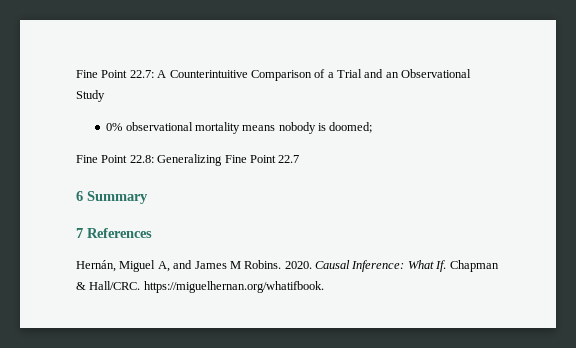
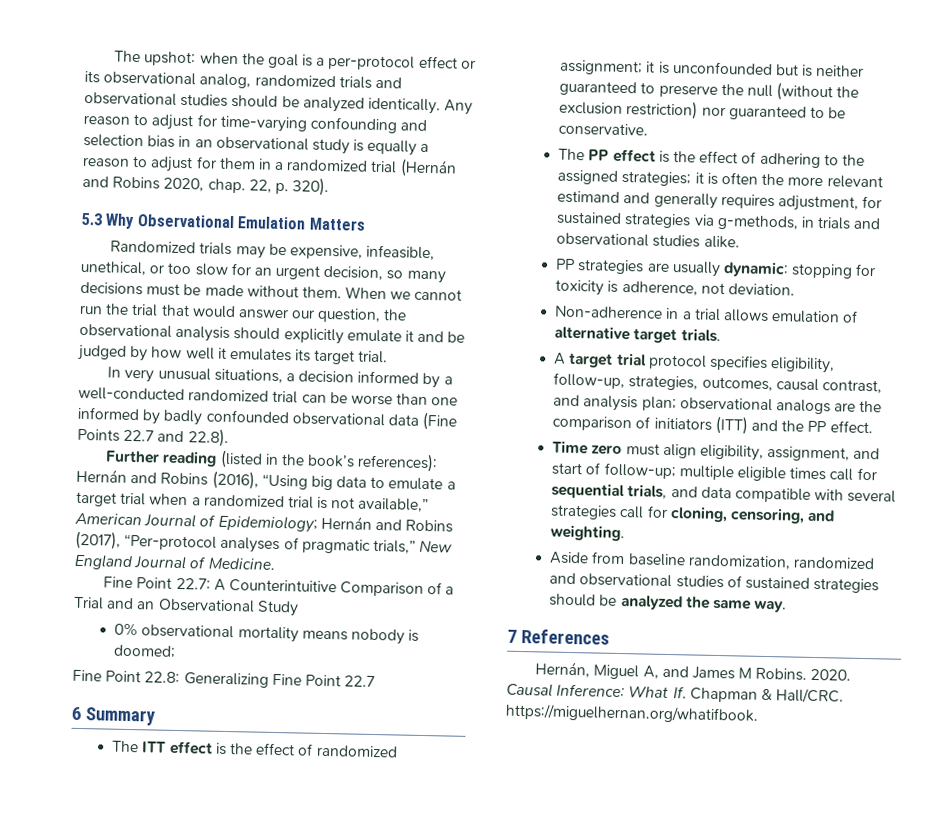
(76, 74) none -> [114,50,476,71] [84,70,402,89] [84,91,474,115] [83,113,428,134] [83,133,430,156] [82,155,457,178] [82,175,330,196] [81,212,365,231] [110,240,436,261] [80,260,446,284] [80,281,463,301] [79,303,408,324] [79,323,466,345] [78,344,389,365] [107,366,453,389] [78,386,459,406] [77,406,459,431] [77,428,229,447] [105,449,439,473] [76,468,456,491] [76,491,430,513] [74,512,454,533] [75,530,454,554] [74,553,275,571] The upshot: when the goal is a per-protocol effect or its observational analog, randomized trials and observational studies should be analyzed identically. Any reason to adjust for time-varying confounding and selection bias in an observational study is equally a reason to adjust for them in a randomized trial (Hernán and Robins 2020, chap. 22, p. 320). // 5.3 Why Observational Emulation Matters // Randomized trials may be expensive, infeasible, unethical, or too slow for an urgent decision, so many decisions must be made without them. When we cannot run the trial that would answer our question, the observational analysis should explicitly emulate it and be judged by how well it emulates its target trial. // In very unusual situations, a decision informed by a well-conducted randomized trial can be worse than one informed by badly confounded observational data (Fine Points 22.7 and 22.8). // Further reading (listed in the book’s references): Hernán and Robins (2016), “Using big data to emulate a target trial when a randomized trial is not available,” American Journal of Epidemiology; Hernán and Robins (2017), “Per-protocol analyses of pragmatic trials,” New England Journal of Medicine. //
(148, 197) none -> [112,740,398,758] [559,59,865,77] [559,80,860,102] [559,100,847,121] [558,122,649,137] [558,148,865,169] [557,169,883,189] [557,190,883,212] [556,211,882,231] [556,232,740,249] [555,258,877,279] [555,279,796,296] [554,305,859,324] [554,325,721,344] [554,352,836,374] [553,372,883,394] [553,394,883,415] [552,415,873,435] [552,440,881,462] [551,462,877,482] [551,482,897,503] [550,504,836,524] [550,524,626,542] [549,551,876,570] [549,572,880,594] [549,593,788,613] // The ITT effect is the effect of randomized assignment; it is unconfounded but is neither guaranteed to preserve the null (without the exclusion restriction) nor guaranteed to be conservative. // The PP effect is the effect of adhering to the assigned strategies; it is often the more relevant estimand and generally requires adjustment, for sustained strategies via g-methods, in trials and observational studies alike. // PP strategies are usually dynamic: stopping for toxicity is adherence, not deviation. // Non-adherence in a trial allows emulation of alternative target trials. // A target trial protocol specifies eligibility, follow-up, strategies, outcomes, causal contrast, and analysis plan; observational analogs are the comparison of initiators (ITT) and the PP effect. // Time zero must align eligibility, assignment, and start of follow-up; multiple eligible times call for sequential trials, and data compatible with several strategies call for cloning, censoring, and weighting. // Aside from baseline randomization, randomized and observational studies of sustained strategies should be analyzed the same way.

